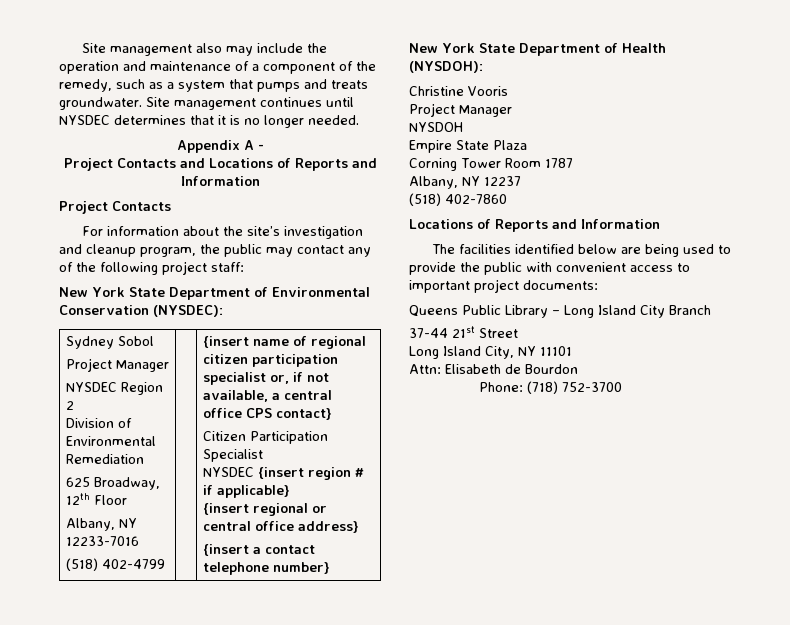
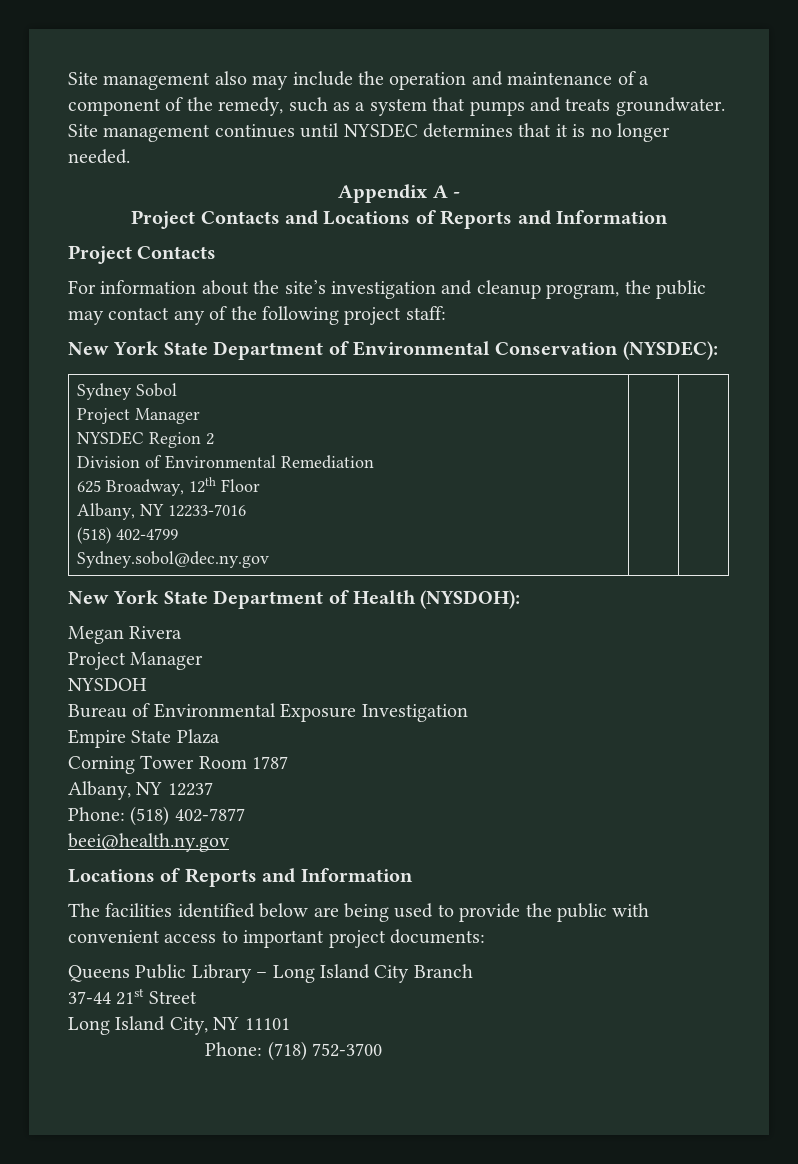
[202,336,366,349] [202,354,338,367] [202,372,329,385] [202,390,332,402] [202,408,331,420] [202,431,328,444] [202,449,263,462] [202,467,364,480] [202,485,289,498] [202,503,327,516] [202,521,358,533] [202,544,315,556] [202,562,329,575] | | {insert name of regional citizen participation specialist or, if not available, a central office CPS contact} // Citizen Participation Specialist // NYSDEC {insert region # if applicable} // {insert regional or central office address} // {insert a contact telephone number} -> [77,551,270,568] // Sydney.sobol@dec.ny.gov | |
[409,86,508,96] Christine Vooris -> [68,626,183,644] Megan Rivera
(463, 127) none -> [68,703,468,722] // Bureau of Environmental Exposure Investigation
[409,193,507,206] (518) 402-7860 -> [68,806,245,826] [68,833,229,852] Phone: (518) 402-7877 // beei@health.ny.gov
[409,364,578,374] // Attn: Elisabeth de Bourdon -> (290, 1024) none

